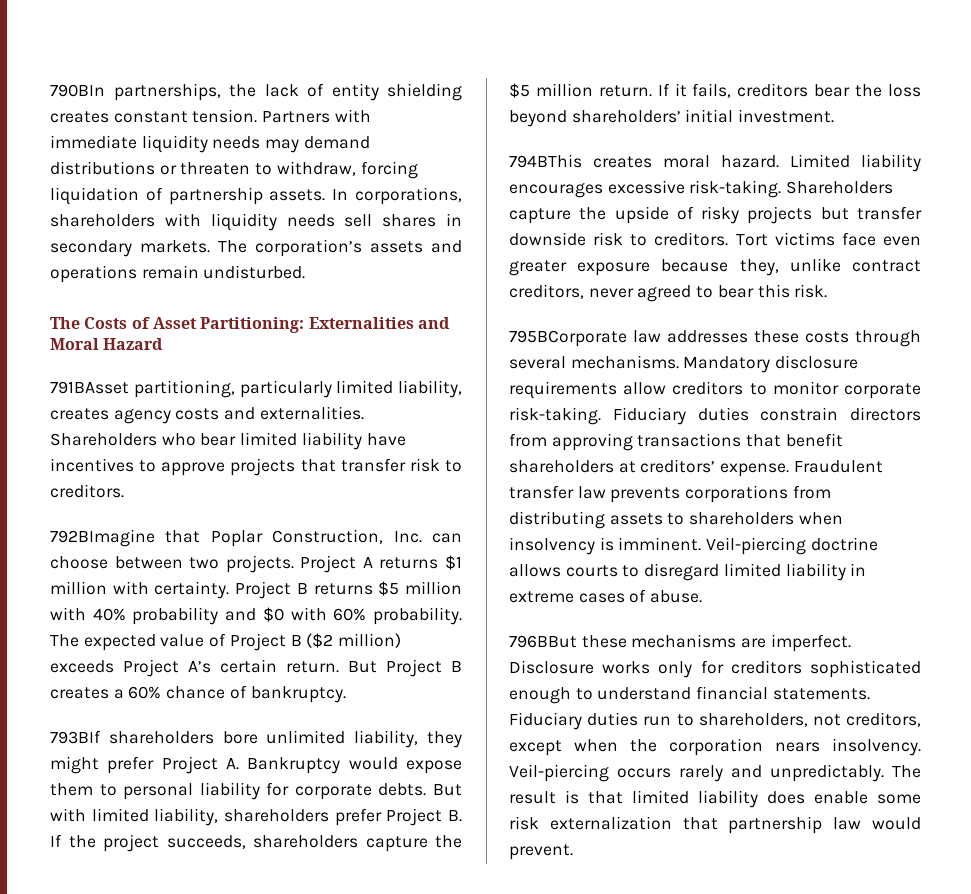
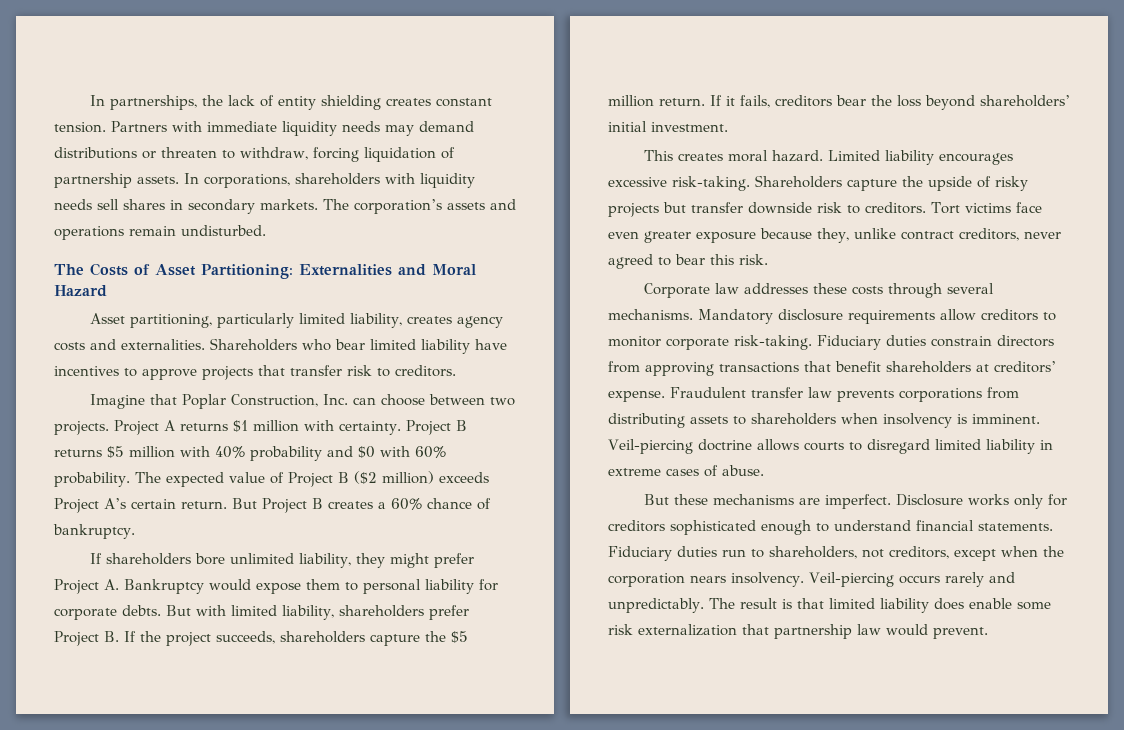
[50,84,105,97] 790BIn -> [89,95,105,106] In
[50,381,129,394] 791BAsset -> [89,313,125,324] Asset
[50,529,155,547] 792BImagine -> [89,394,145,409] Imagine
[50,730,101,744] 793BIf -> [89,553,102,564] If
[509,154,582,168] 794BThis -> [643,150,673,161] This
[509,330,627,347] 795BCorporate -> [643,283,710,298] Corporate
[509,635,577,648] 796BBut -> [643,494,669,505] But

